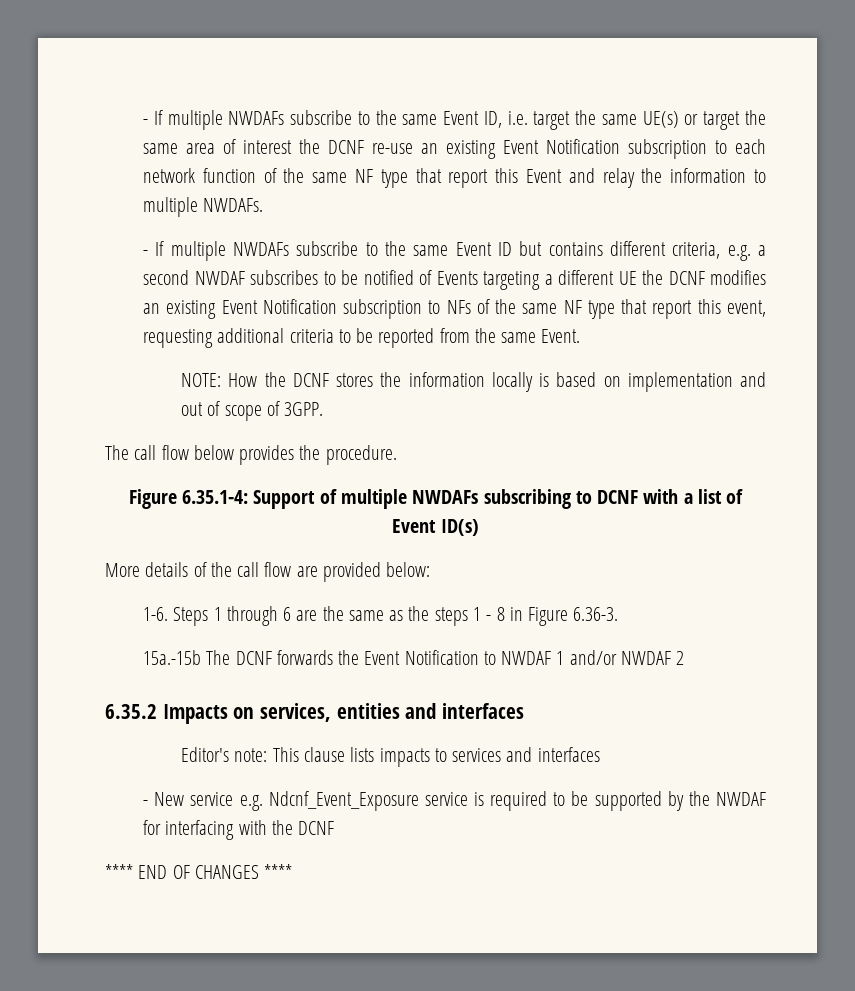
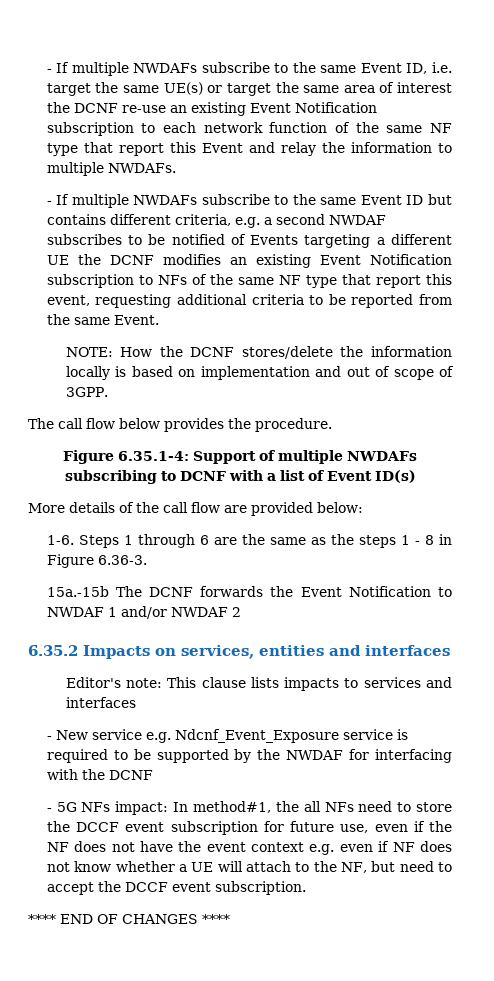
[336,373,374,387] stores -> [241,346,333,359] stores/delete
(335, 828) none -> [46,801,452,815] [46,821,453,835] [46,841,452,855] [46,861,452,873] [46,881,306,895] // - 5G NFs impact: In method#1, the all NFs need to store the DCCF event subscription for future use, even if the NF does not have the event context e.g. even if NF does not know whether a UE will attach to the NF, but need to accept the DCCF event subscription.

